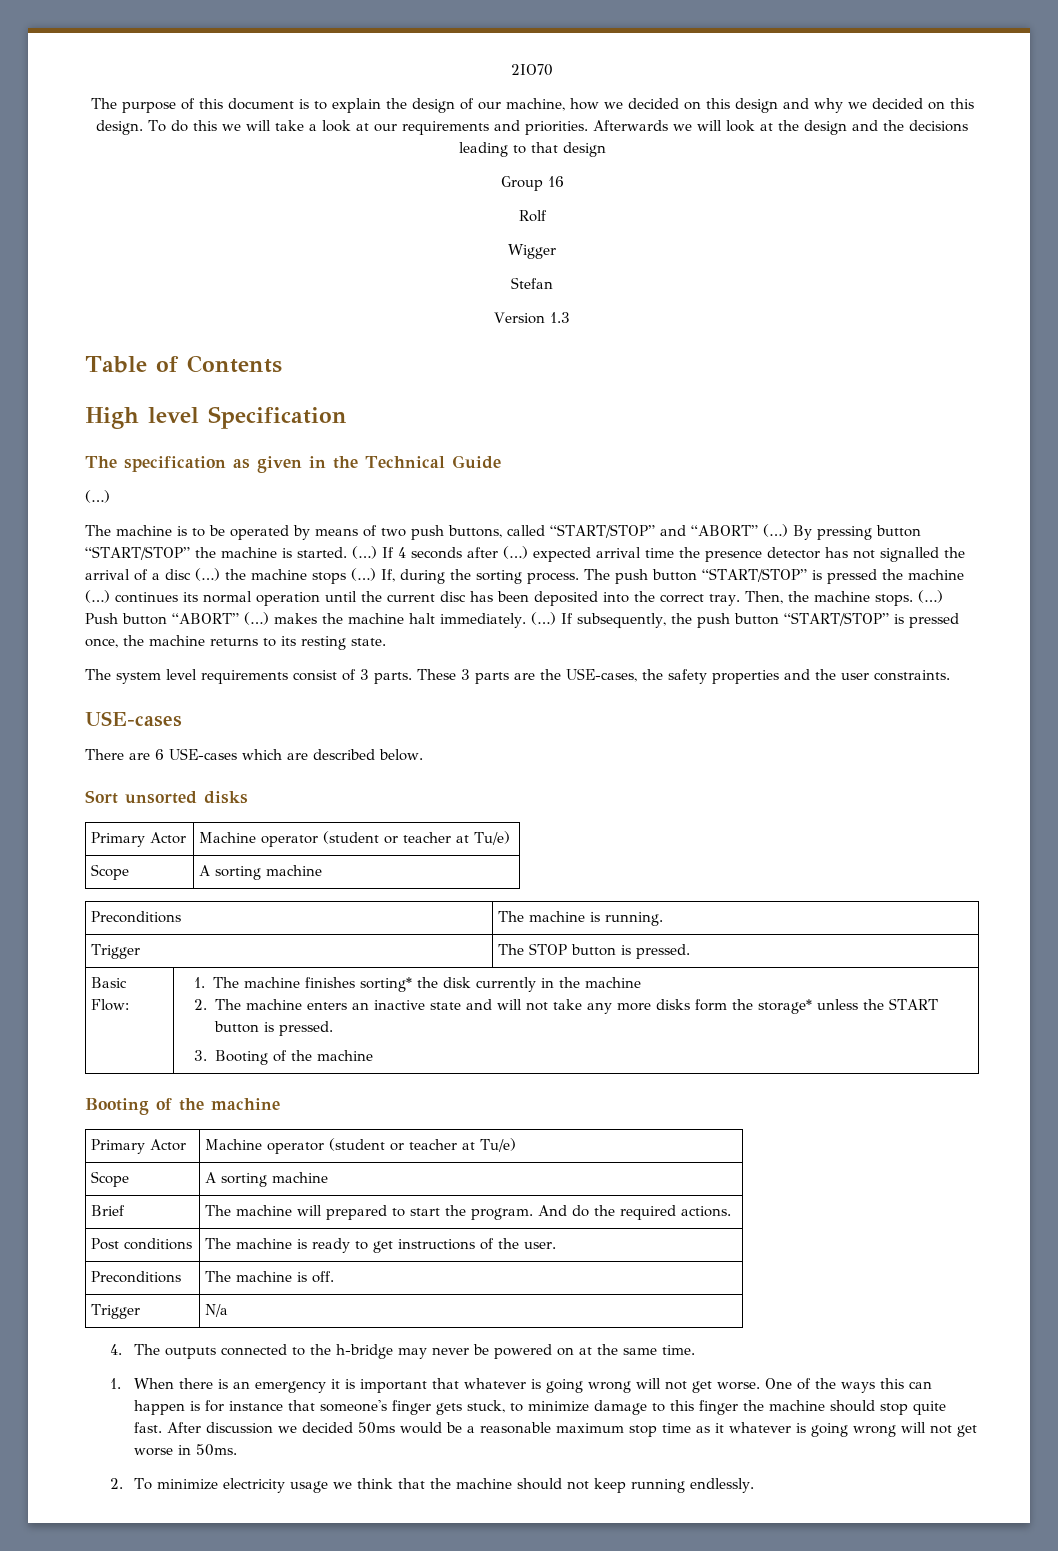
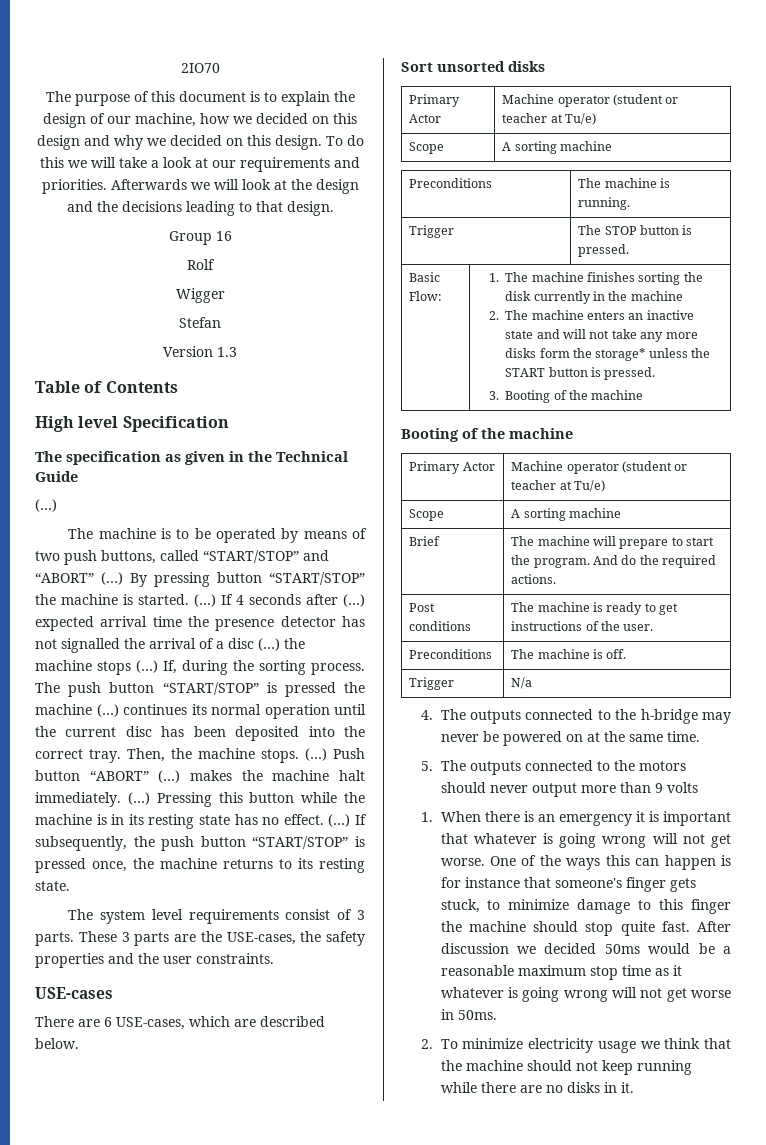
[562,142,606,157] design -> [286,201,334,216] design.
(556, 618) none -> [156,792,365,807] [35,814,351,829] Pressing this button while the machine is in its resting state has no effect. (…)
[169,748,237,760] USE-cases -> [116,1017,185,1030] USE-cases,
[359,977,412,992] sorting* -> [638,272,681,285] sorting
[326,1205,388,1220] prepared -> [619,539,669,549] prepare
(696, 1350) none -> [420,760,686,775] [440,782,698,797] // 5. The outputs connected to the motors should never output more than 9 volts
[690,1478,755,1493] endlessly. -> [440,1082,634,1093] while there are no disks in it.

